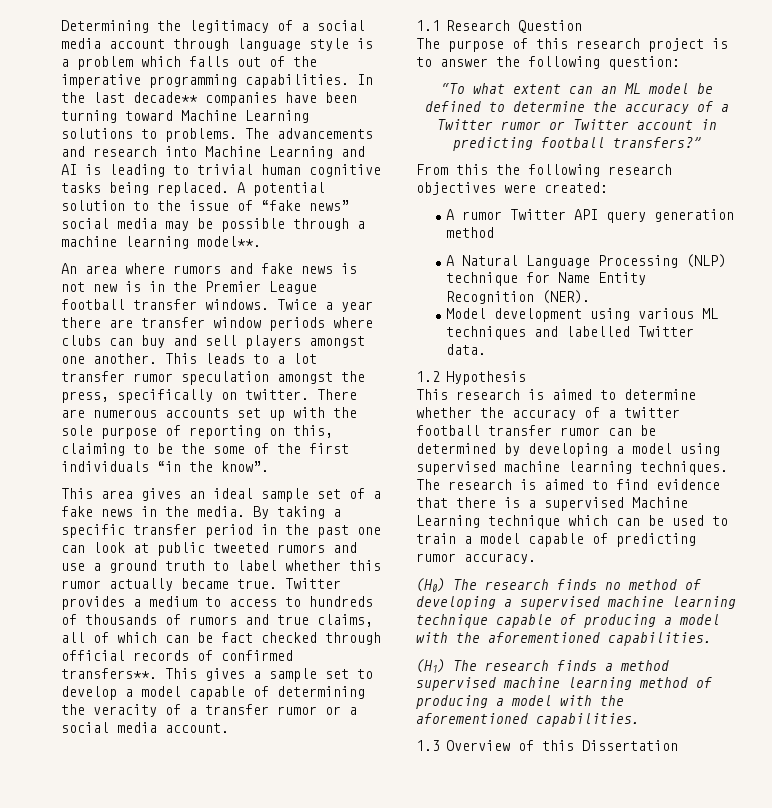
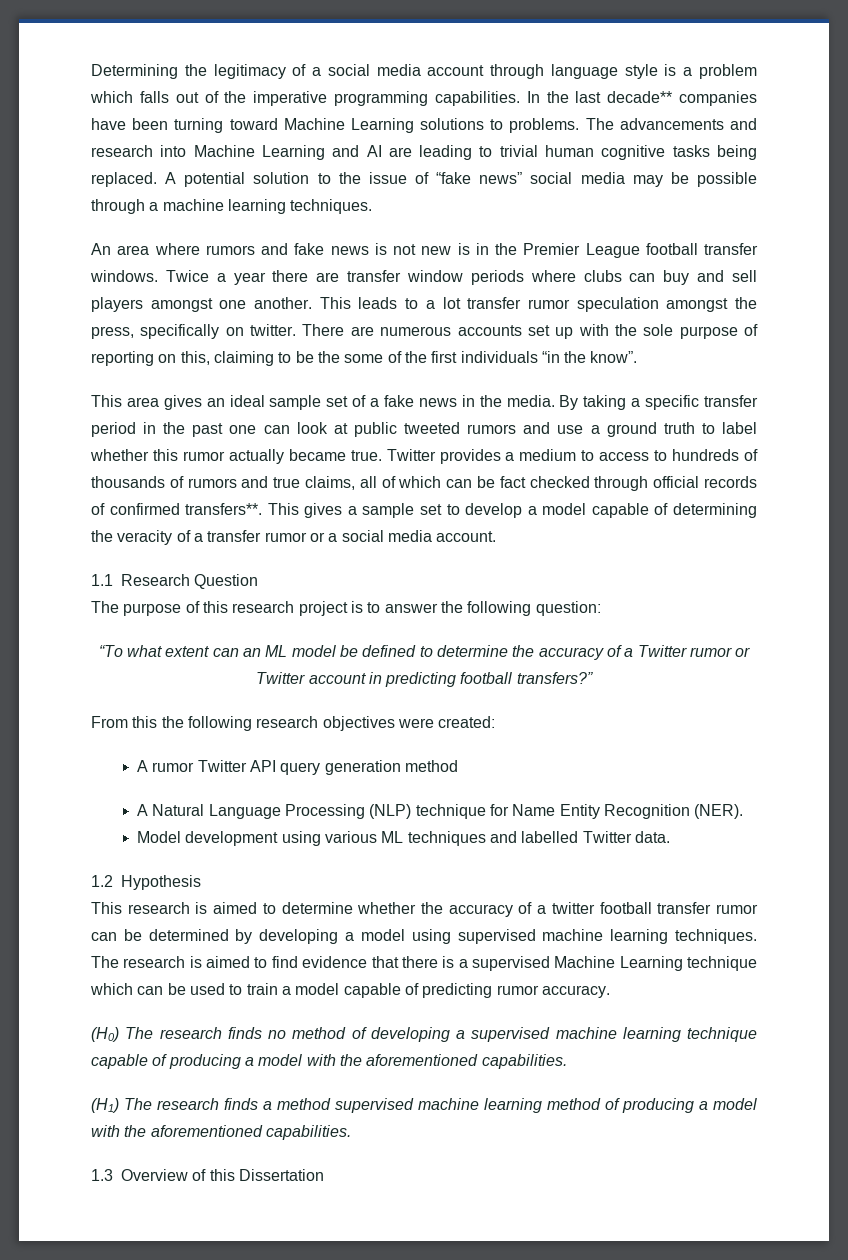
[85,164,101,175] is -> [388,147,412,157] are
[197,236,261,247] model**. -> [290,199,373,214] techniques.

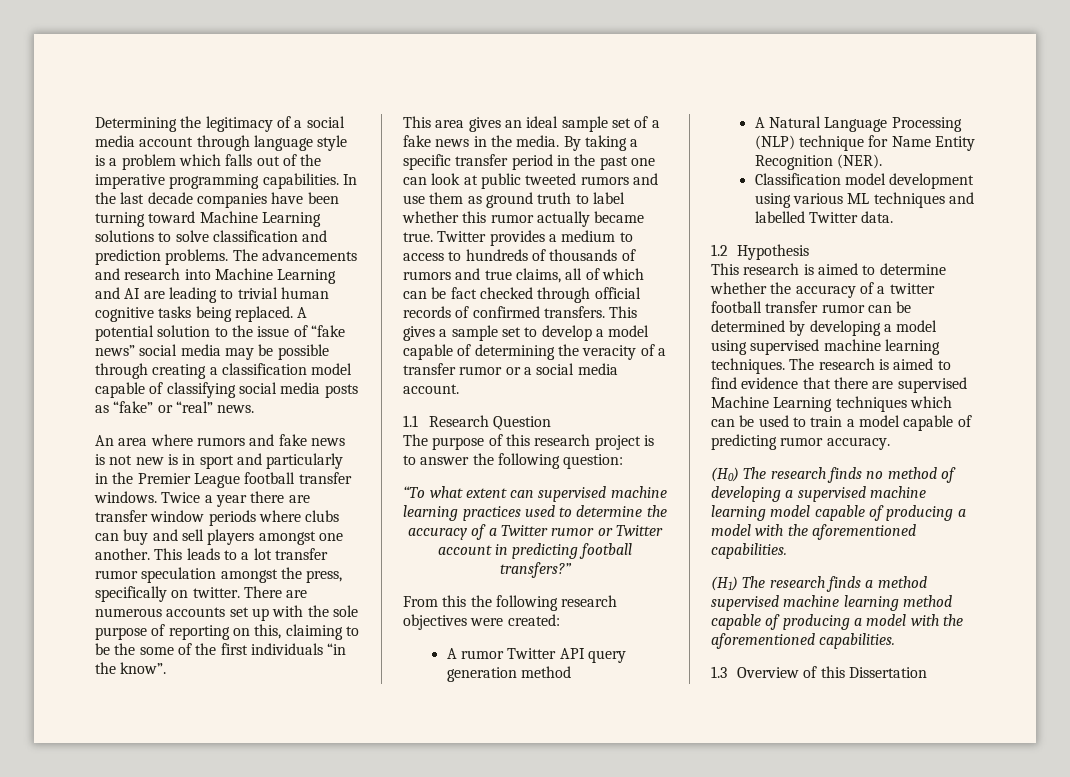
[607,91,673,103] decade** -> [147,192,193,204] decade
(504, 124) none -> [175,230,328,242] [95,249,161,265] solve classification and prediction
[149,199,373,214] a machine learning techniques. -> [152,363,353,379] [95,382,358,398] [95,401,255,413] creating a classification model capable of classifying social media posts as “fake” or “real” news.
(489, 249) none -> [199,453,344,469] [95,473,108,484] sport and particularly in
[590,425,600,434] a -> [429,192,482,204] them as
[185,503,263,515] transfers**. -> [543,306,605,318] transfers.
[243,645,417,657] an ML model be defined -> [538,486,667,502] [403,505,555,521] supervised machine learning practices used
[137,831,182,843] Model -> [754,173,886,185] Classification model
[442,956,468,968] is a -> [872,381,894,389] are
[687,956,757,971] technique -> [835,396,907,412] techniques
[687,1027,757,1042] technique -> [770,505,811,517] model
(601, 1104) none -> [711,614,761,630] capable

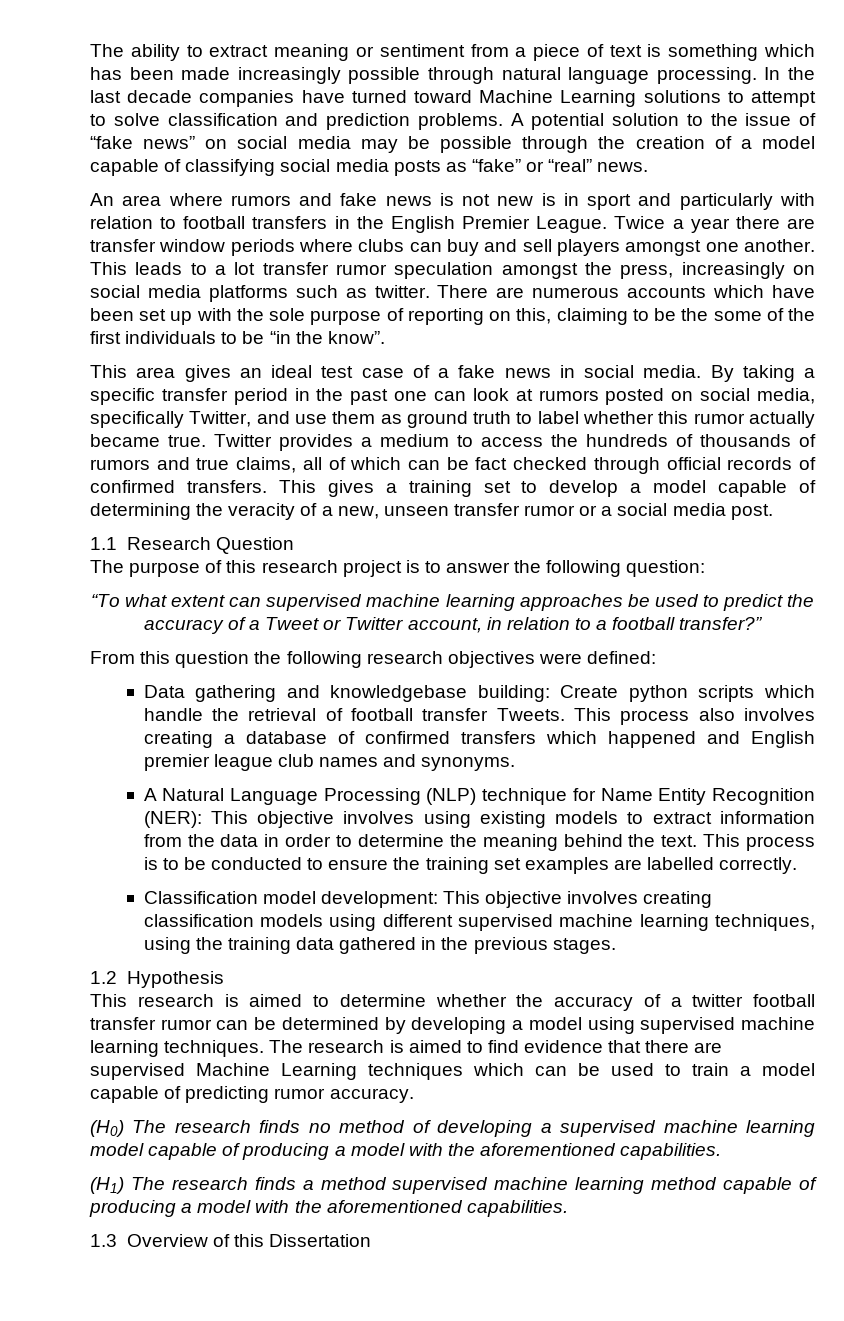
[95,116,345,132] [95,135,348,151] [95,154,322,170] [95,173,339,189] Determining the legitimacy of a social media account through language style is a problem which falls out of the imperative programming capabilities. -> [90,44,816,61] [90,67,757,84] The ability to extract meaning or sentiment from a piece of text is something which has been made increasingly possible through natural language processing.
[307,192,339,204] [95,212,145,227] been turning -> [351,90,407,103] turned
(172, 237) none -> [751,91,817,107] [90,114,106,126] attempt to
[232,249,357,261] [95,268,337,284] [95,287,329,303] [95,306,293,322] The advancements and research into Machine Learning and AI are leading to trivial human cognitive tasks being replaced. -> (503, 121) none
(135, 350) none -> [205,139,228,149] on
[152,363,307,379] creating a classification -> [598,136,752,149] the creation of a
[95,472,352,488] [94,491,157,503] in the Premier League football transfer windows. -> [779,193,815,206] [90,216,608,233] with relation to football transfers in the English Premier League.
[95,586,189,602] specifically on -> [681,262,816,279] [90,285,367,302] increasingly on social media platforms such as
(226, 612) none -> [713,285,815,298] [90,308,134,321] which have been
(323, 649) none -> [221,331,265,344] to be
[561,116,631,132] sample set -> [321,366,404,378] test case
[490,135,512,147] the -> [584,365,634,378] social
[480,173,629,189] public tweeted rumors -> [538,388,815,405] [90,411,252,428] rumors posted on social media, specifically Twitter,
[448,251,462,261] to -> [551,434,578,447] the
[451,325,498,341] sample -> [408,480,472,497] training
(666, 352) none -> [337,506,449,519] new, unseen
[403,384,459,394] account. -> [730,504,773,520] post.
[462,505,667,521] [408,524,663,540] [437,543,633,559] [499,562,572,578] practices used to determine the accuracy of a Twitter rumor or Twitter account in predicting football transfers?” -> [519,594,815,611] [143,617,764,634] approaches be used to predict the accuracy of a Tweet or Twitter account, in relation to a football transfer?”
(467, 601) none -> [175,651,250,668] question
[507,614,560,626] [446,648,626,663] [446,666,571,682] created: // A rumor Twitter API query generation method -> [587,651,657,664] [143,685,815,702] [143,708,816,725] [143,731,815,748] [143,754,516,771] defined: // Data gathering and knowledgebase building: Create python scripts which handle the retrieval of football transfer Tweets. This process also involves creating a database of confirmed transfers which happened and English premier league club names and synonyms.
[836,154,882,169] [754,173,975,189] [754,192,974,208] [754,211,894,223] (NER). // Classification model development using various ML techniques and labelled Twitter data. -> [143,811,816,828] [143,834,815,851] [143,857,798,874] [143,891,713,908] [143,914,815,931] [143,937,616,954] (NER): This objective involves using existing models to extract information from the data in order to determine the meaning behind the text. This process is to be conducted to ensure the training set examples are labelled correctly. // Classification model development: This objective involves creating classification models using different supervised machine learning techniques, using the training data gathered in the previous stages.

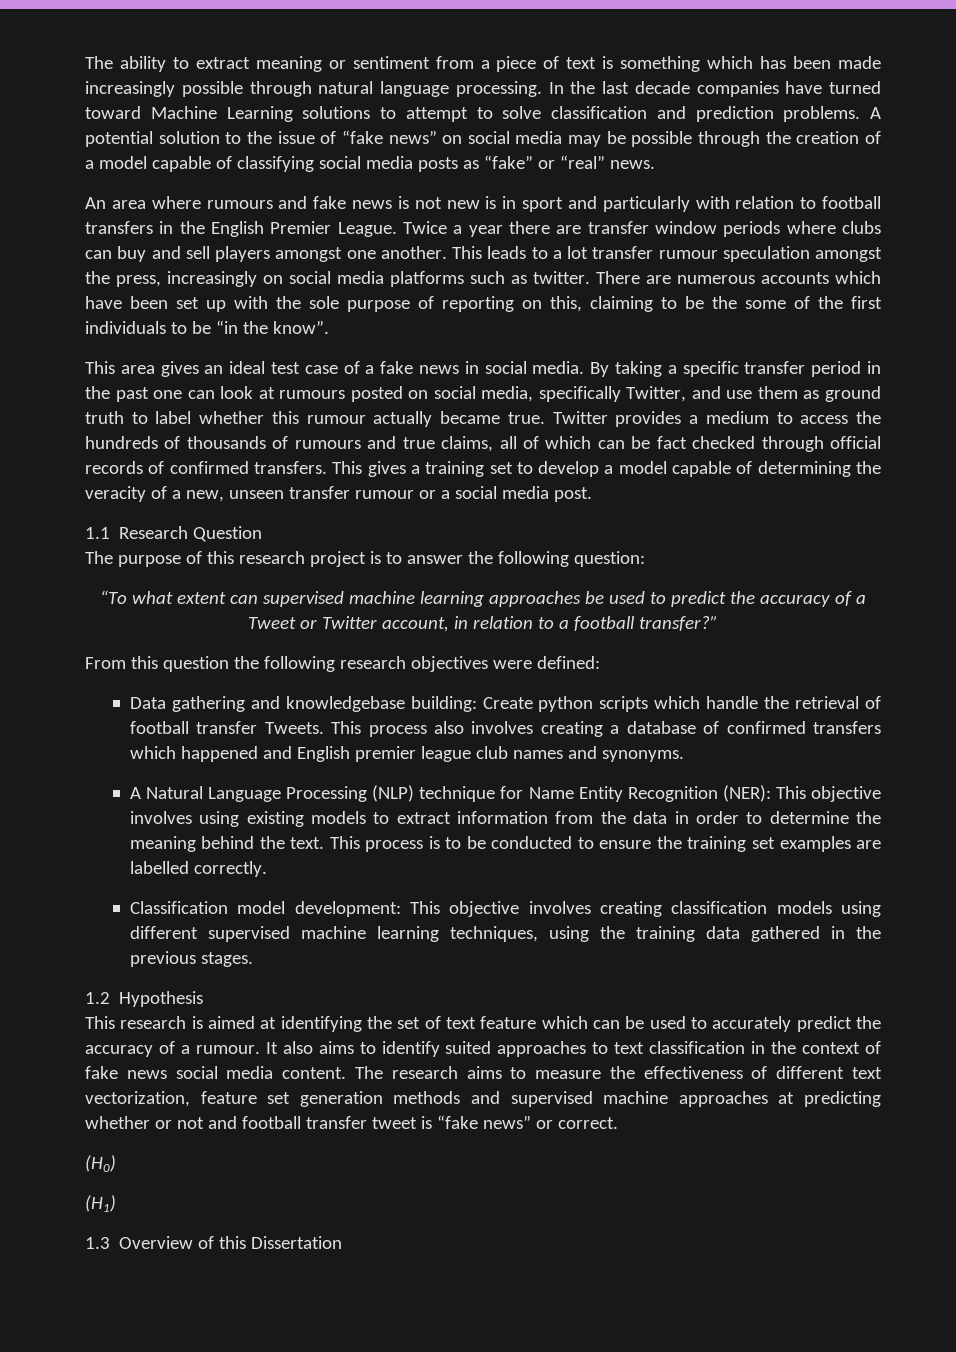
[230,195,291,206] rumors -> [206,200,273,209] rumours
[336,264,388,275] rumor -> [658,250,718,259] rumour
[538,390,599,401] rumors -> [279,390,346,399] rumours
[693,413,745,424] rumor -> [306,415,366,424] rumour
[90,459,150,470] rumors -> [294,440,361,449] rumours
[524,505,576,516] rumor -> [354,490,414,499] rumour
[313,994,815,1011] [90,1017,816,1034] [90,1040,723,1057] [90,1063,463,1080] to determine whether the accuracy of a twitter football transfer rumor can be determined by developing a model using supervised machine learning techniques. The research is aimed to find evidence that there are supervised Machine Learning techniques -> [260,1016,537,1032] at identifying the set of text feature
[692,1063,815,1076] [90,1086,414,1103] [90,1120,816,1137] [90,1143,722,1160] [90,1177,817,1194] [89,1200,568,1217] train a model capable of predicting rumor accuracy. // (H0) The research finds no method of developing a supervised machine learning model capable of producing a model with the aforementioned capabilities. // (H1) The research finds a method supervised machine learning method capable of producing a model with the aforementioned capabilities. -> [712,1016,882,1032] [85,1041,882,1057] [85,1066,883,1079] [85,1091,882,1107] [85,1115,618,1129] [85,1155,116,1172] [85,1195,116,1212] accurately predict the accuracy of a rumour. It also aims to identify suited approaches to text classification in the context of fake news social media content. The research aims to measure the effectiveness of different text vectorization, feature set generation methods and supervised machine approaches at predicting whether or not and football transfer tweet is “fake news” or correct. // (H0) // (H1)

